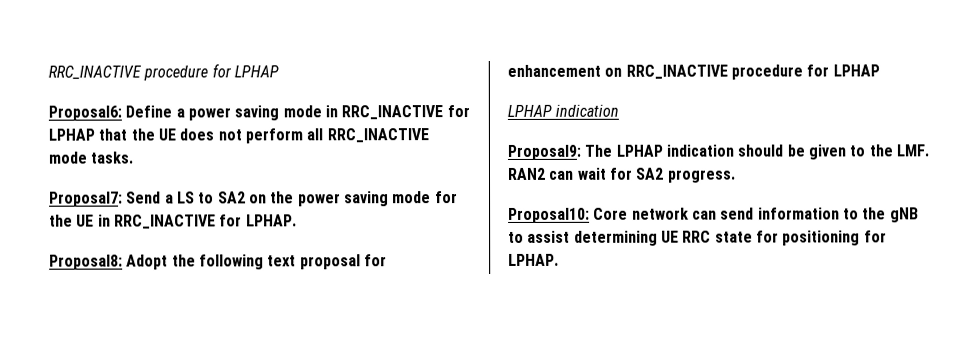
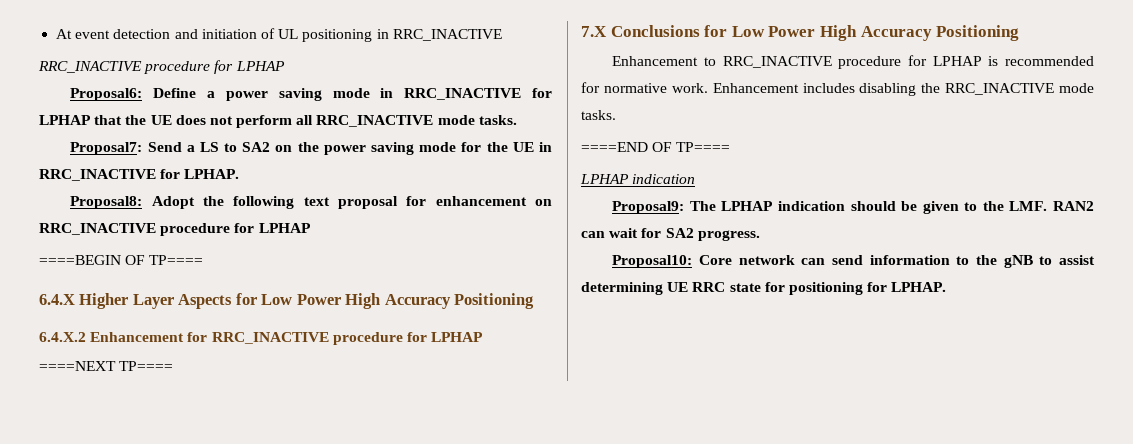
(48, 72) none -> [56,28,502,42] At event detection and initiation of UL positioning in RRC_INACTIVE //
(880, 70) none -> [39,255,204,265] [39,293,535,309] [39,332,484,345] [39,361,174,371] [581,25,1020,41] [612,55,1094,69] [581,82,1094,96] [581,110,616,120] [581,142,731,152] // ====BEGIN OF TP==== // 6.4.X Higher Layer Aspects for Low Power High Accuracy Positioning // 6.4.X.2 Enhancement for RRC_INACTIVE procedure for LPHAP // ====NEXT TP==== // 7.X Conclusions for Low Power High Accuracy Positioning // Enhancement to RRC_INACTIVE procedure for LPHAP is recommended for normative work. Enhancement includes disabling the RRC_INACTIVE mode tasks. // ====END OF TP====

